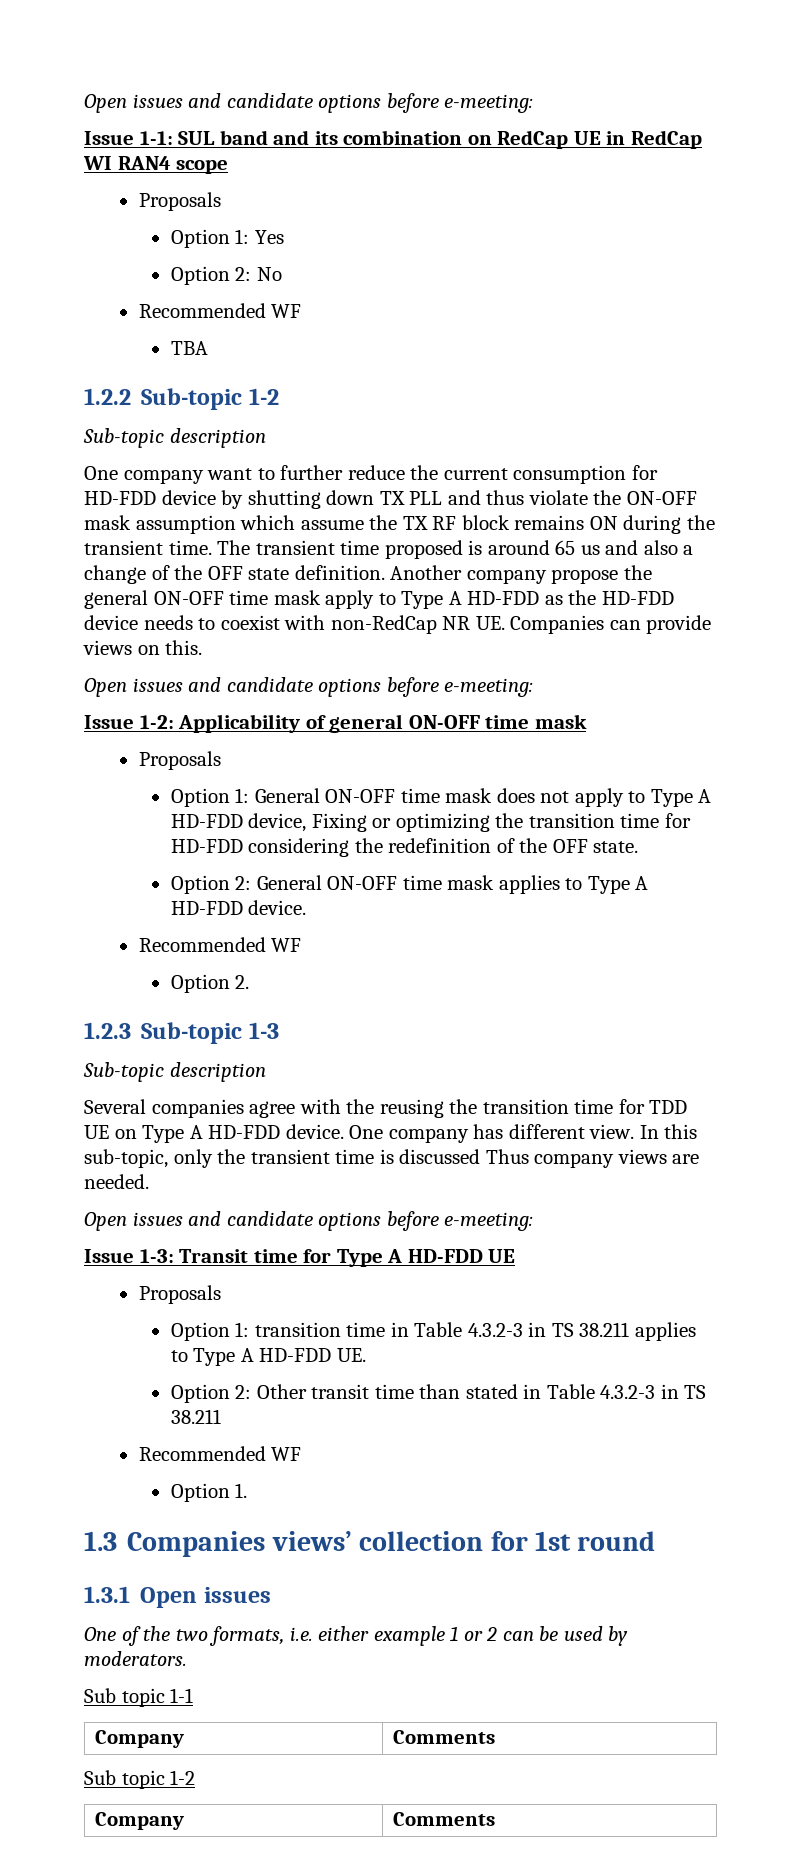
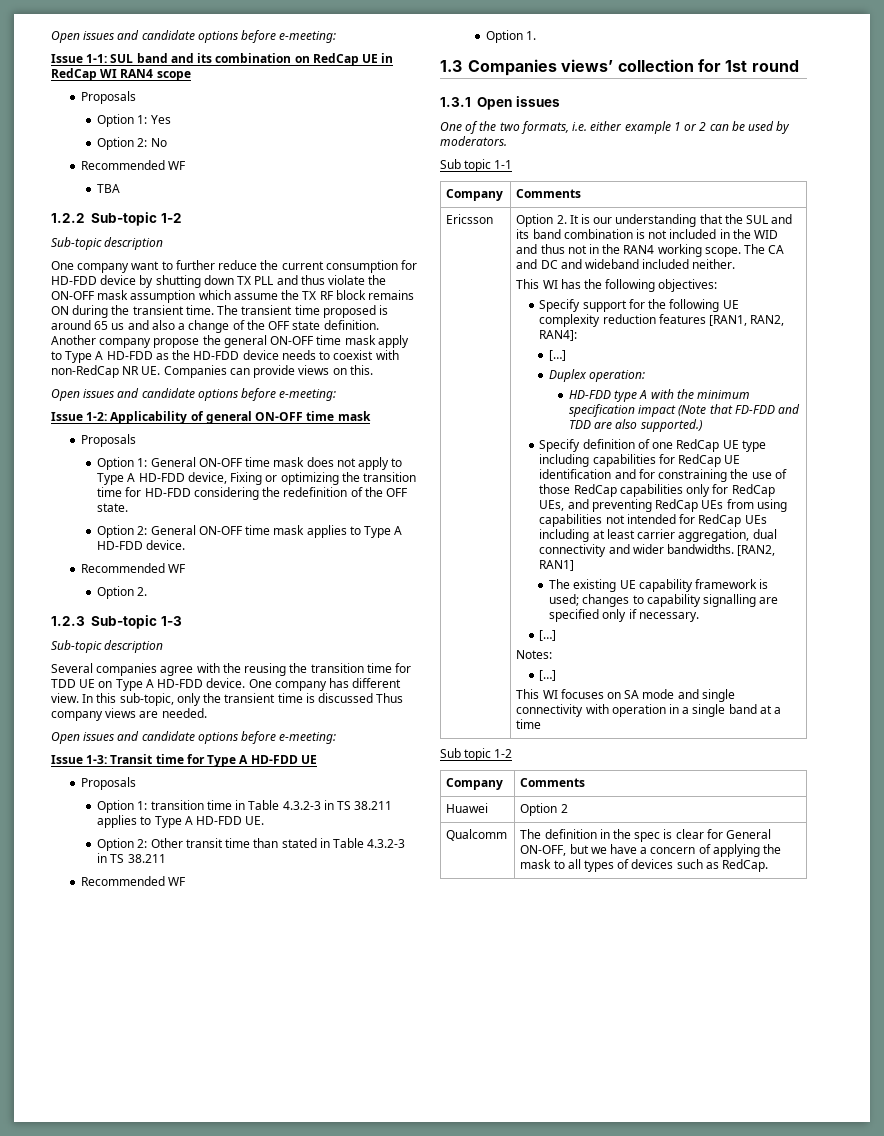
(495, 1737) none -> [446,214,494,224] [516,214,793,227] [516,229,779,239] [516,244,785,257] [516,259,736,269] [516,279,718,292] [539,299,739,312] [539,314,785,327] [539,330,578,341] [549,350,567,361] [549,369,646,382] [568,389,751,402] [568,404,801,417] [568,419,702,432] [539,439,766,452] [539,454,741,467] [539,469,787,482] [539,484,775,497] [539,499,787,512] [539,514,767,527] [539,529,777,542] [539,544,776,557] [539,560,575,571] [549,579,769,592] [549,594,779,607] [549,609,699,622] [539,630,557,641] [516,650,553,659] [539,670,557,681] [516,689,735,702] [516,704,782,717] [516,719,542,729] // Ericsson | Option 2. It is our understanding that the SUL and its band combination is not included in the WID and thus not in the RAN4 working scope. The CA and DC and wideband included neither. // This WI has the following objectives: // Specify support for the following UE complexity reduction features [RAN1, RAN2, RAN4]: // […] // Duplex operation: // HD-FDD type A with the minimum specification impact (Note that FD-FDD and TDD are also supported.) // Specify definition of one RedCap UE type including capabilities for RedCap UE identification and for constraining the use of those RedCap capabilities only for RedCap UEs, and preventing RedCap UEs from using capabilities not intended for RedCap UEs including at least carrier aggregation, dual connectivity and wider bandwidths. [RAN2, RAN1] // The existing UE capability framework is used; changes to capability signalling are specified only if necessary. // […] // Notes: // […] // This WI focuses on SA mode and single connectivity with operation in a single band at a time
(495, 1819) none -> [446,803,489,813] [520,803,568,816] [446,829,508,841] [520,829,772,842] [520,844,782,857] [520,859,769,872] // Huawei | Option 2 // Qualcomm | The definition in the spec is clear for General ON-OFF, but we have a concern of applying the mask to all types of devices such as RedCap.

